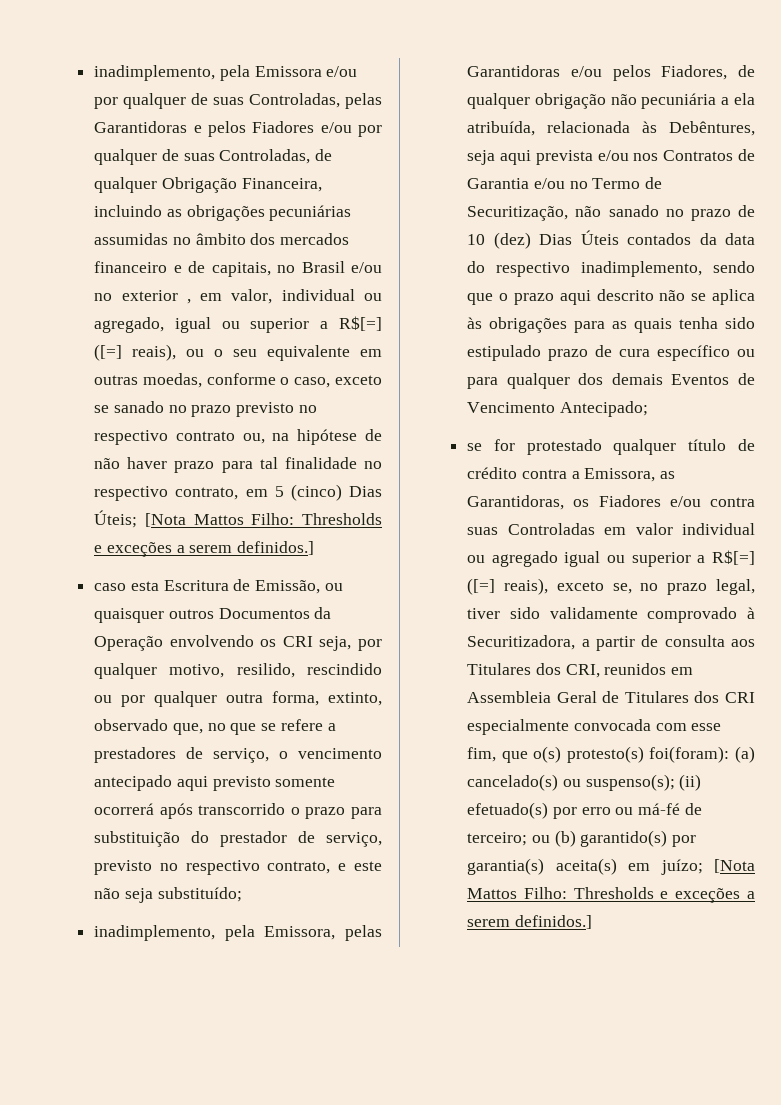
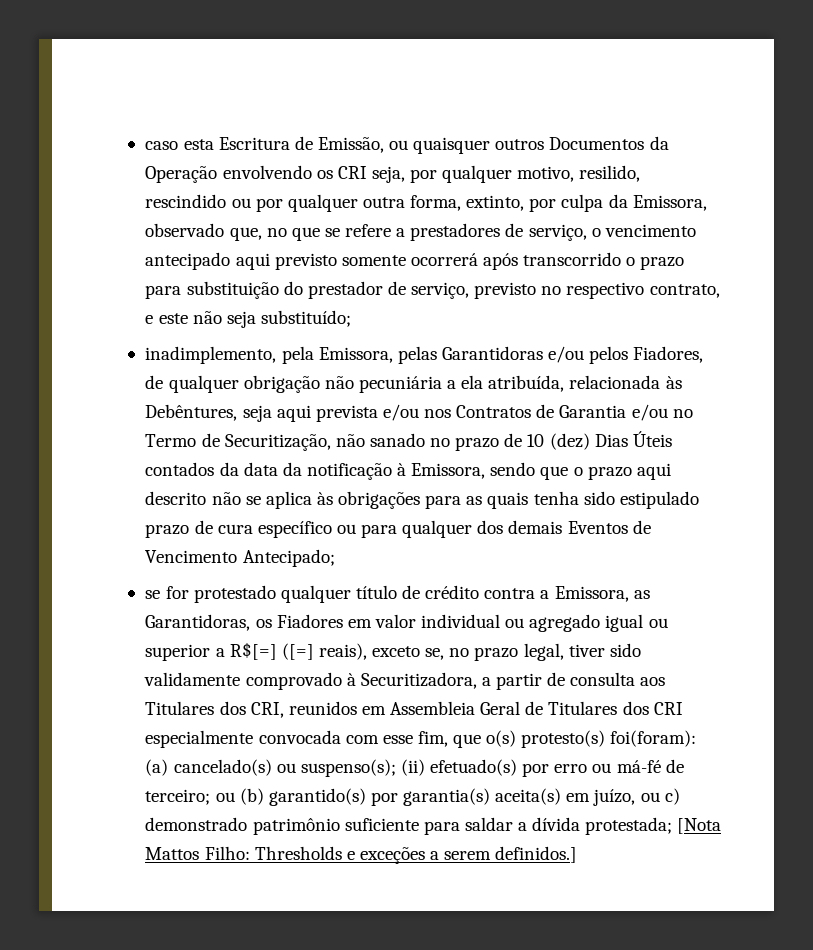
[94,65,358,81] [94,93,382,109] [94,121,382,137] [94,149,333,165] [94,177,322,193] [94,205,352,221] [94,233,350,245] [94,261,382,277] [94,289,382,304] [94,316,382,333] [94,344,382,361] [94,373,382,388] [94,401,317,417] [94,429,382,445] [94,457,382,473] [94,484,383,501] [94,510,382,528] [94,541,315,557] inadimplemento, pela Emissora e/ou por qualquer de suas Controladas, pelas Garantidoras e pelos Fiadores e/ou por qualquer de suas Controladas, de qualquer Obrigação Financeira, incluindo as obrigações pecuniárias assumidas no âmbito dos mercados financeiro e de capitais, no Brasil e/ou no exterior , em valor, individual ou agregado, igual ou superior a R$[=] ([=] reais), ou o seu equivalente em outras moedas, conforme o caso, exceto se sanado no prazo previsto no respectivo contrato ou, na hipótese de não haver prazo para tal finalidade no respectivo contrato, em 5 (cinco) Dias Úteis; [Nota Mattos Filho: Thresholds e exceções a serem definidos.] // -> (145, 145) none
(382, 699) none -> [529,194,707,212] por culpa da Emissora,
[467,261,703,277] do respectivo inadimplemento, -> [282,462,486,480] da notificação à Emissora,
[669,496,755,507] [467,523,595,535] e/ou contra suas Controladas -> (343, 621) none
[660,859,703,875] juízo; -> [593,788,680,806] [145,817,673,835] juízo, ou c) demonstrado patrimônio suficiente para saldar a dívida protestada;

